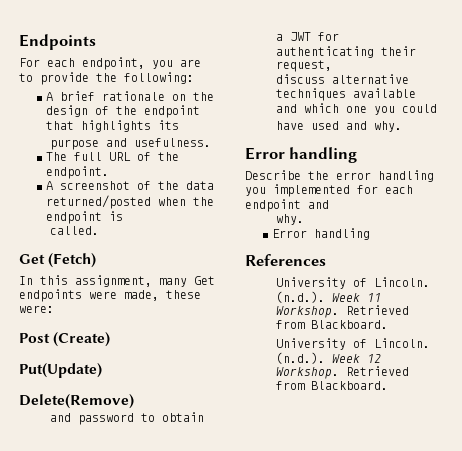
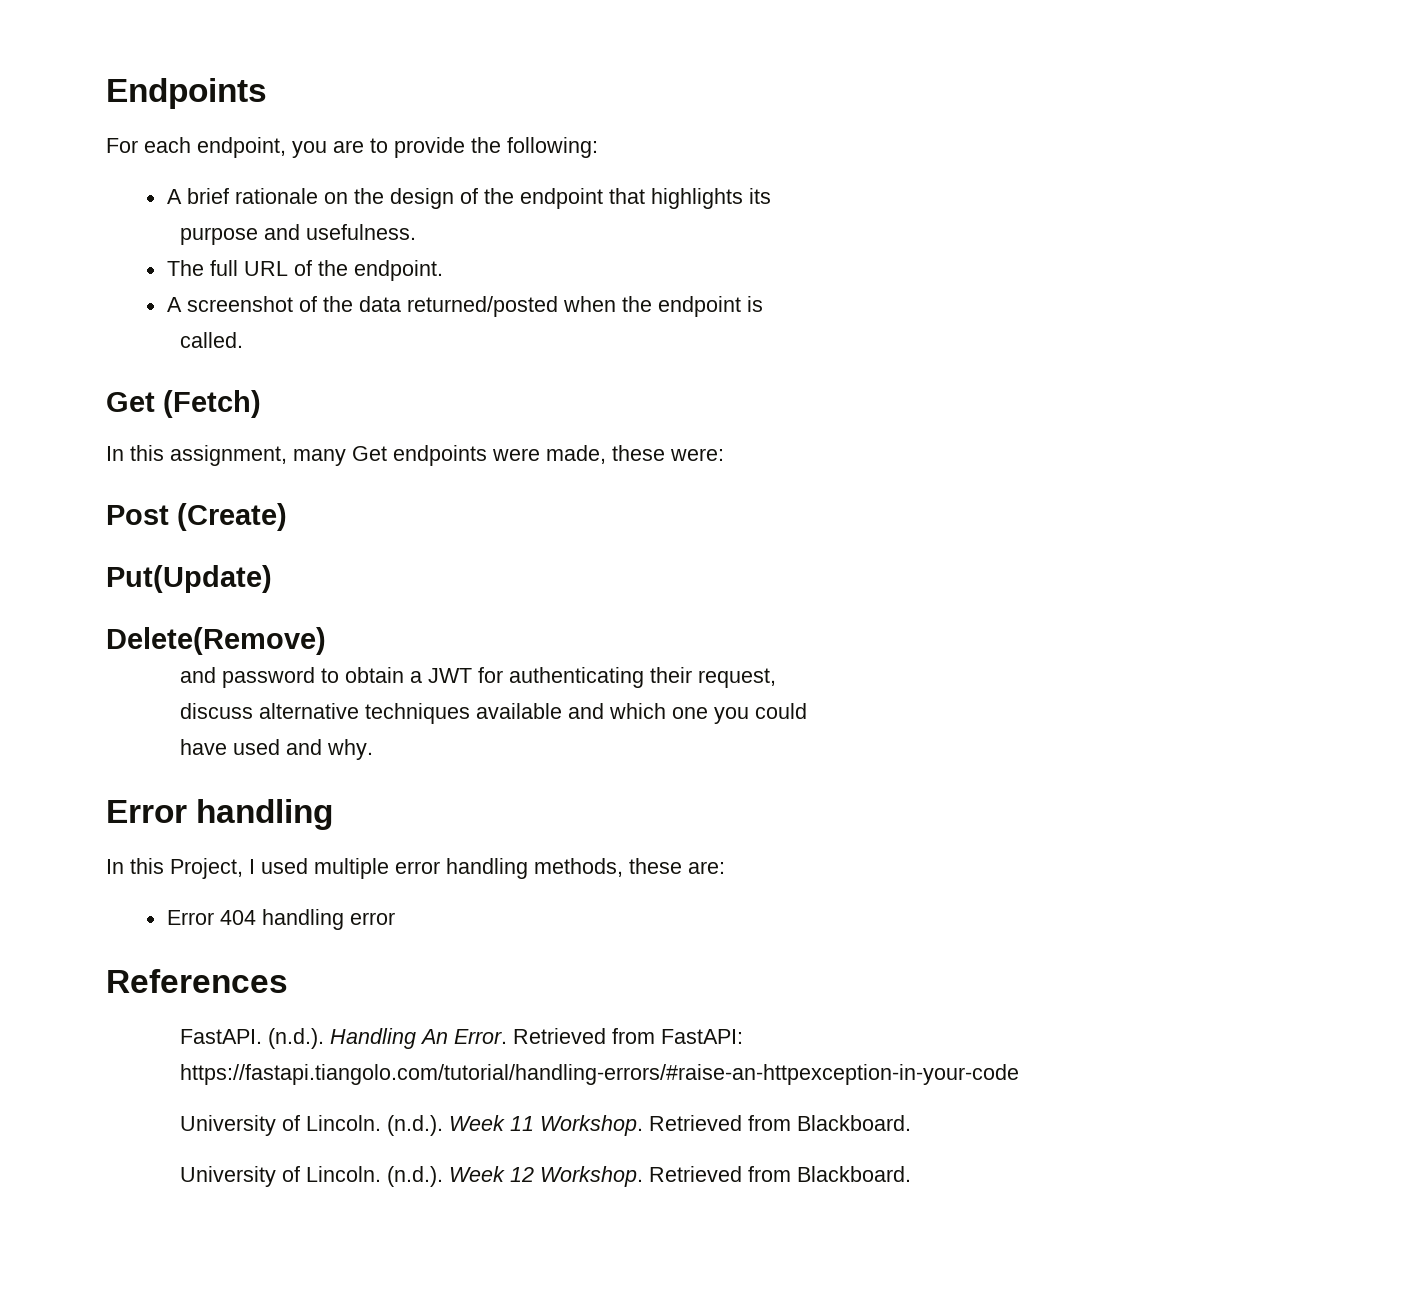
[245,170,434,182] [245,184,413,197] [245,199,329,212] [276,214,305,225] [271,228,370,240] Describe the error handling you implemented for each endpoint and // why. // Error handling -> [106,858,725,879] [166,909,395,930] In this Project, I used multiple error handling methods, these are: // Error 404 handling error
(326, 260) none -> [180,1028,744,1049] [180,1064,1020,1085] // FastAPI. (n.d.). Handling An Error. Retrieved from FastAPI: https://fastapi.tiangolo.com/tutorial/handling-errors/#raise-an-httpexception-in-your-code

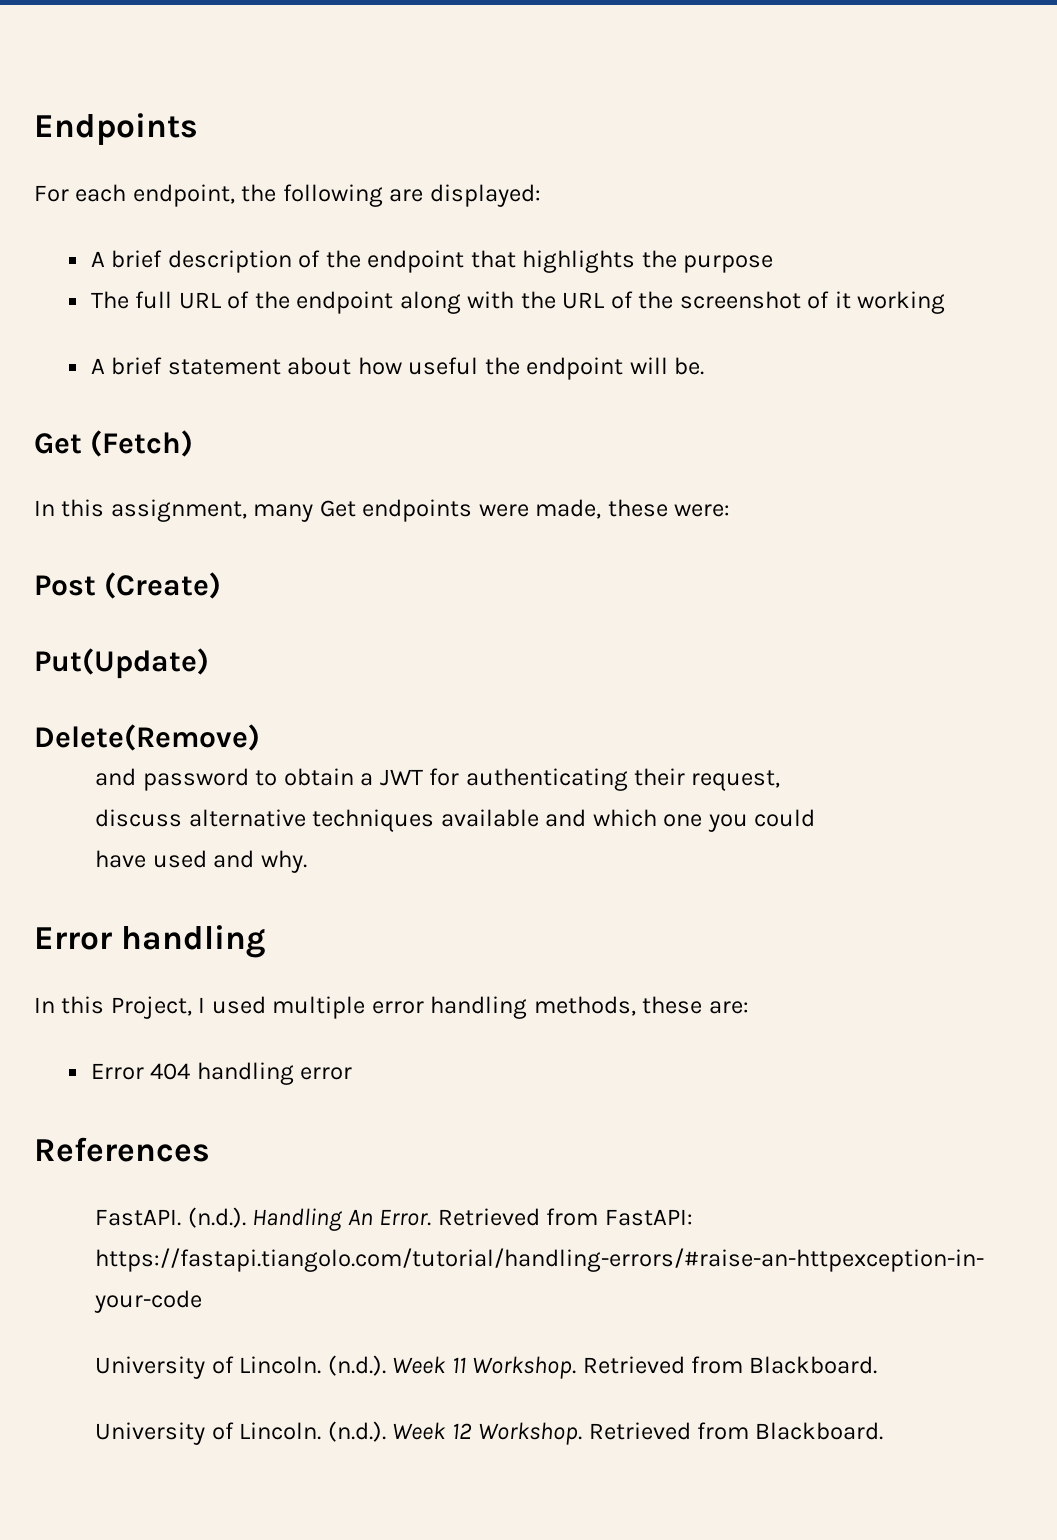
[292,137,598,158] [166,188,454,209] you are to provide the following: // A brief rationale on the design -> [241,184,541,207] [90,250,292,273] the following are displayed: // A brief description
[748,188,771,204] its // -> [641,250,677,268] the
[264,224,417,240] and usefulness. -> (774, 264) none
[353,260,443,281] [166,296,763,317] [180,332,244,348] endpoint. // A screenshot of the data returned/posted when the endpoint is // called. -> [296,291,946,314] [90,357,705,380] endpoint along with the URL of the screenshot of it working // A brief statement about how useful the endpoint will be.

